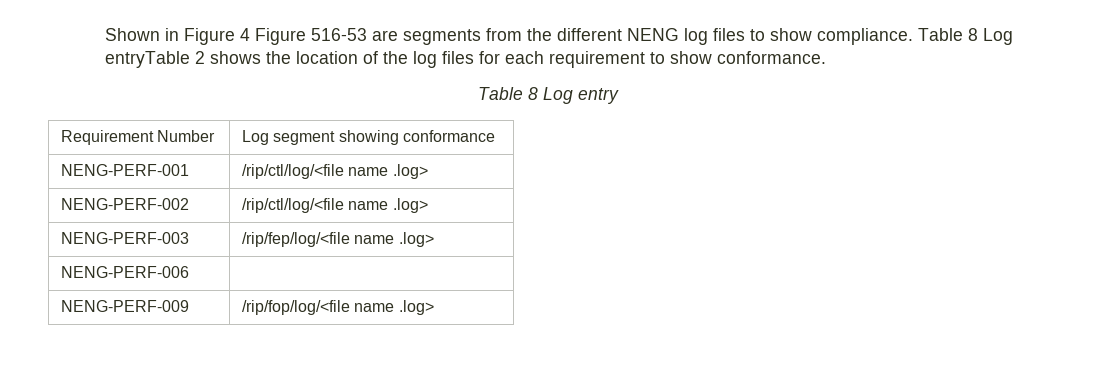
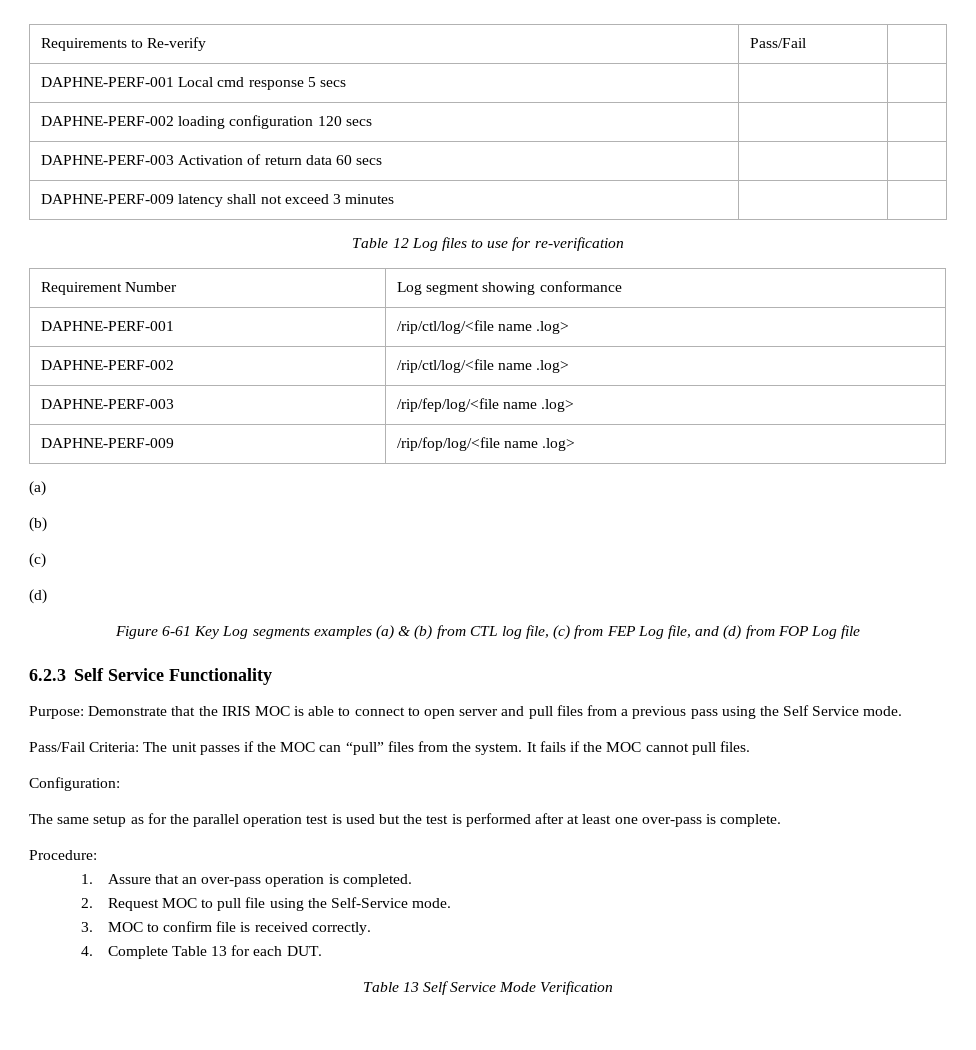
[104,28,1013,45] [104,51,826,68] [477,87,619,104] Shown in Figure 4 Figure 516-53 are segments from the different NENG log files to show compliance. Table 8 Log entryTable 2 shows the location of the log files for each requirement to show conformance. // Table 8 Log entry -> [40,37,207,51] [749,38,806,48] [40,77,346,90] [40,115,372,129] [40,154,383,165] [40,194,395,207] [352,237,624,251] Requirements to Re-verify | Pass/Fail | // DAPHNE-PERF-001 Local cmd response 5 secs | | // DAPHNE-PERF-002 loading configuration 120 secs | | // DAPHNE-PERF-003 Activation of return data 60 secs | | // DAPHNE-PERF-009 latency shall not exceed 3 minutes | | // Table 12 Log files to use for re-verification
[61,164,190,176] [242,164,428,179] [61,198,190,210] [242,198,428,213] [61,232,190,244] NENG-PERF-001 | /rip/ctl/log/<file name .log> // NENG-PERF-002 | /rip/ctl/log/<file name .log> // NENG-PERF-003 -> [40,321,174,331] [396,320,570,334] [40,360,174,370] [396,359,570,373] [40,399,174,409] DAPHNE-PERF-001 | /rip/ctl/log/<file name .log> // DAPHNE-PERF-002 | /rip/ctl/log/<file name .log> // DAPHNE-PERF-003
[61,266,190,278] [61,300,190,312] NENG-PERF-006 | // NENG-PERF-009 -> [40,438,174,448] DAPHNE-PERF-009
(434, 307) none -> [29,481,46,496] [29,517,47,532] [29,553,46,568] [29,589,47,604] [114,625,861,640] [29,668,272,685] [29,705,903,719] [29,741,750,755] [29,777,120,791] [29,813,782,827] [29,850,97,860] [81,874,412,887] [81,897,452,911] [81,921,371,935] [81,945,322,959] [362,981,614,995] // (a) // (b) // (c) // (d) // Figure 6-61 Key Log segments examples (a) & (b) from CTL log file, (c) from FEP Log file, and (d) from FOP Log file // 6.2.3 Self Service Functionality // Purpose: Demonstrate that the IRIS MOC is able to connect to open server and pull files from a previous pass using the Self Service mode. // Pass/Fail Criteria: The unit passes if the MOC can “pull” files from the system. It fails if the MOC cannot pull files. // Configuration: // The same setup as for the parallel operation test is used but the test is performed after at least one over-pass is complete. // Procedure: // 1. Assure that an over-pass operation is completed. // 2. Request MOC to pull file using the Self-Service mode. // 3. MOC to confirm file is received correctly. // 4. Complete Table 13 for each DUT. // Table 13 Self Service Mode Verification

